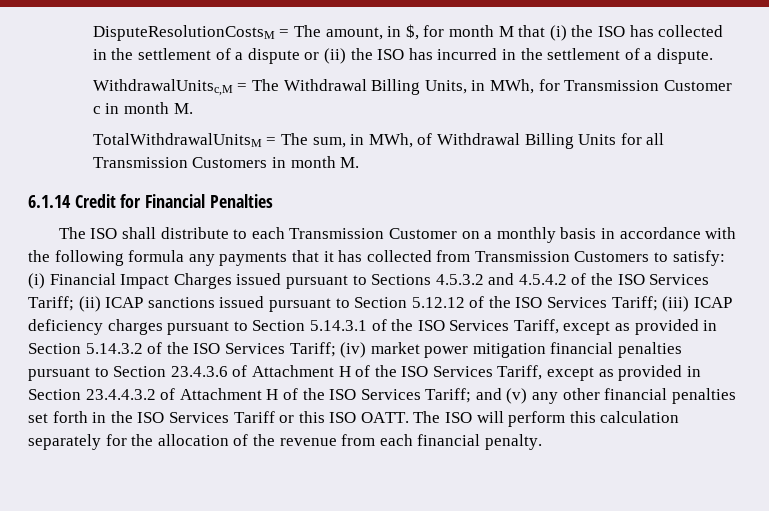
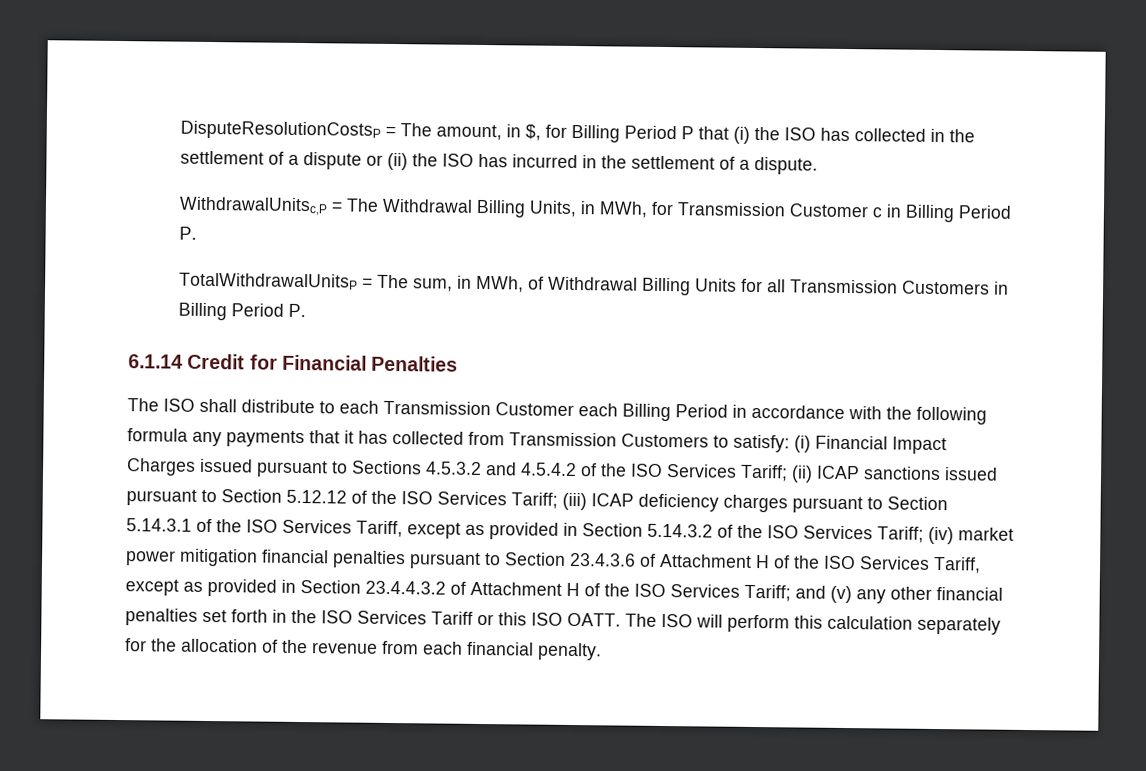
[92,25,275,41] DisputeResolutionCostsM -> [179,120,381,140] DisputeResolutionCostsP
[448,25,514,37] month M -> [570,124,694,143] Billing Period P
[92,79,233,96] WithdrawalUnitsc,M -> [178,196,328,216] WithdrawalUnitsc,P
[124,102,193,114] [92,133,262,147] month M. // TotalWithdrawalUnitsM -> [904,204,1012,223] [178,226,197,240] [178,272,358,290] Billing Period P. // TotalWithdrawalUnitsP
[290,156,360,168] month M. -> [177,302,306,321] Billing Period P.
[461,227,597,243] on a monthly basis -> [578,403,728,422] each Billing Period

